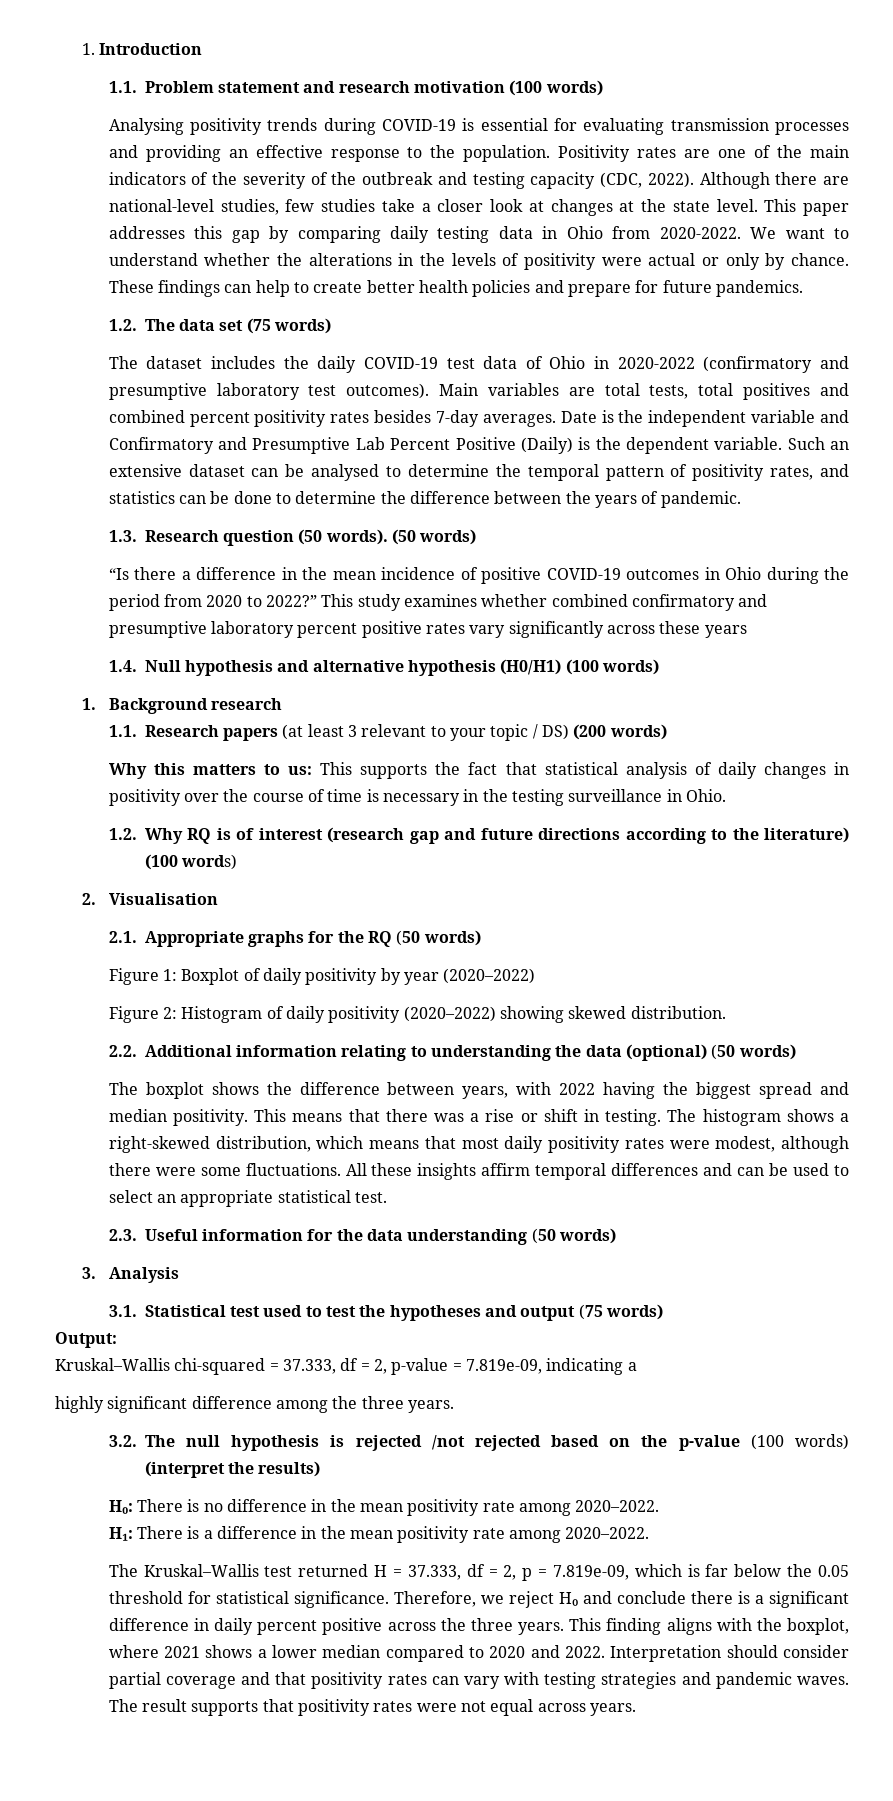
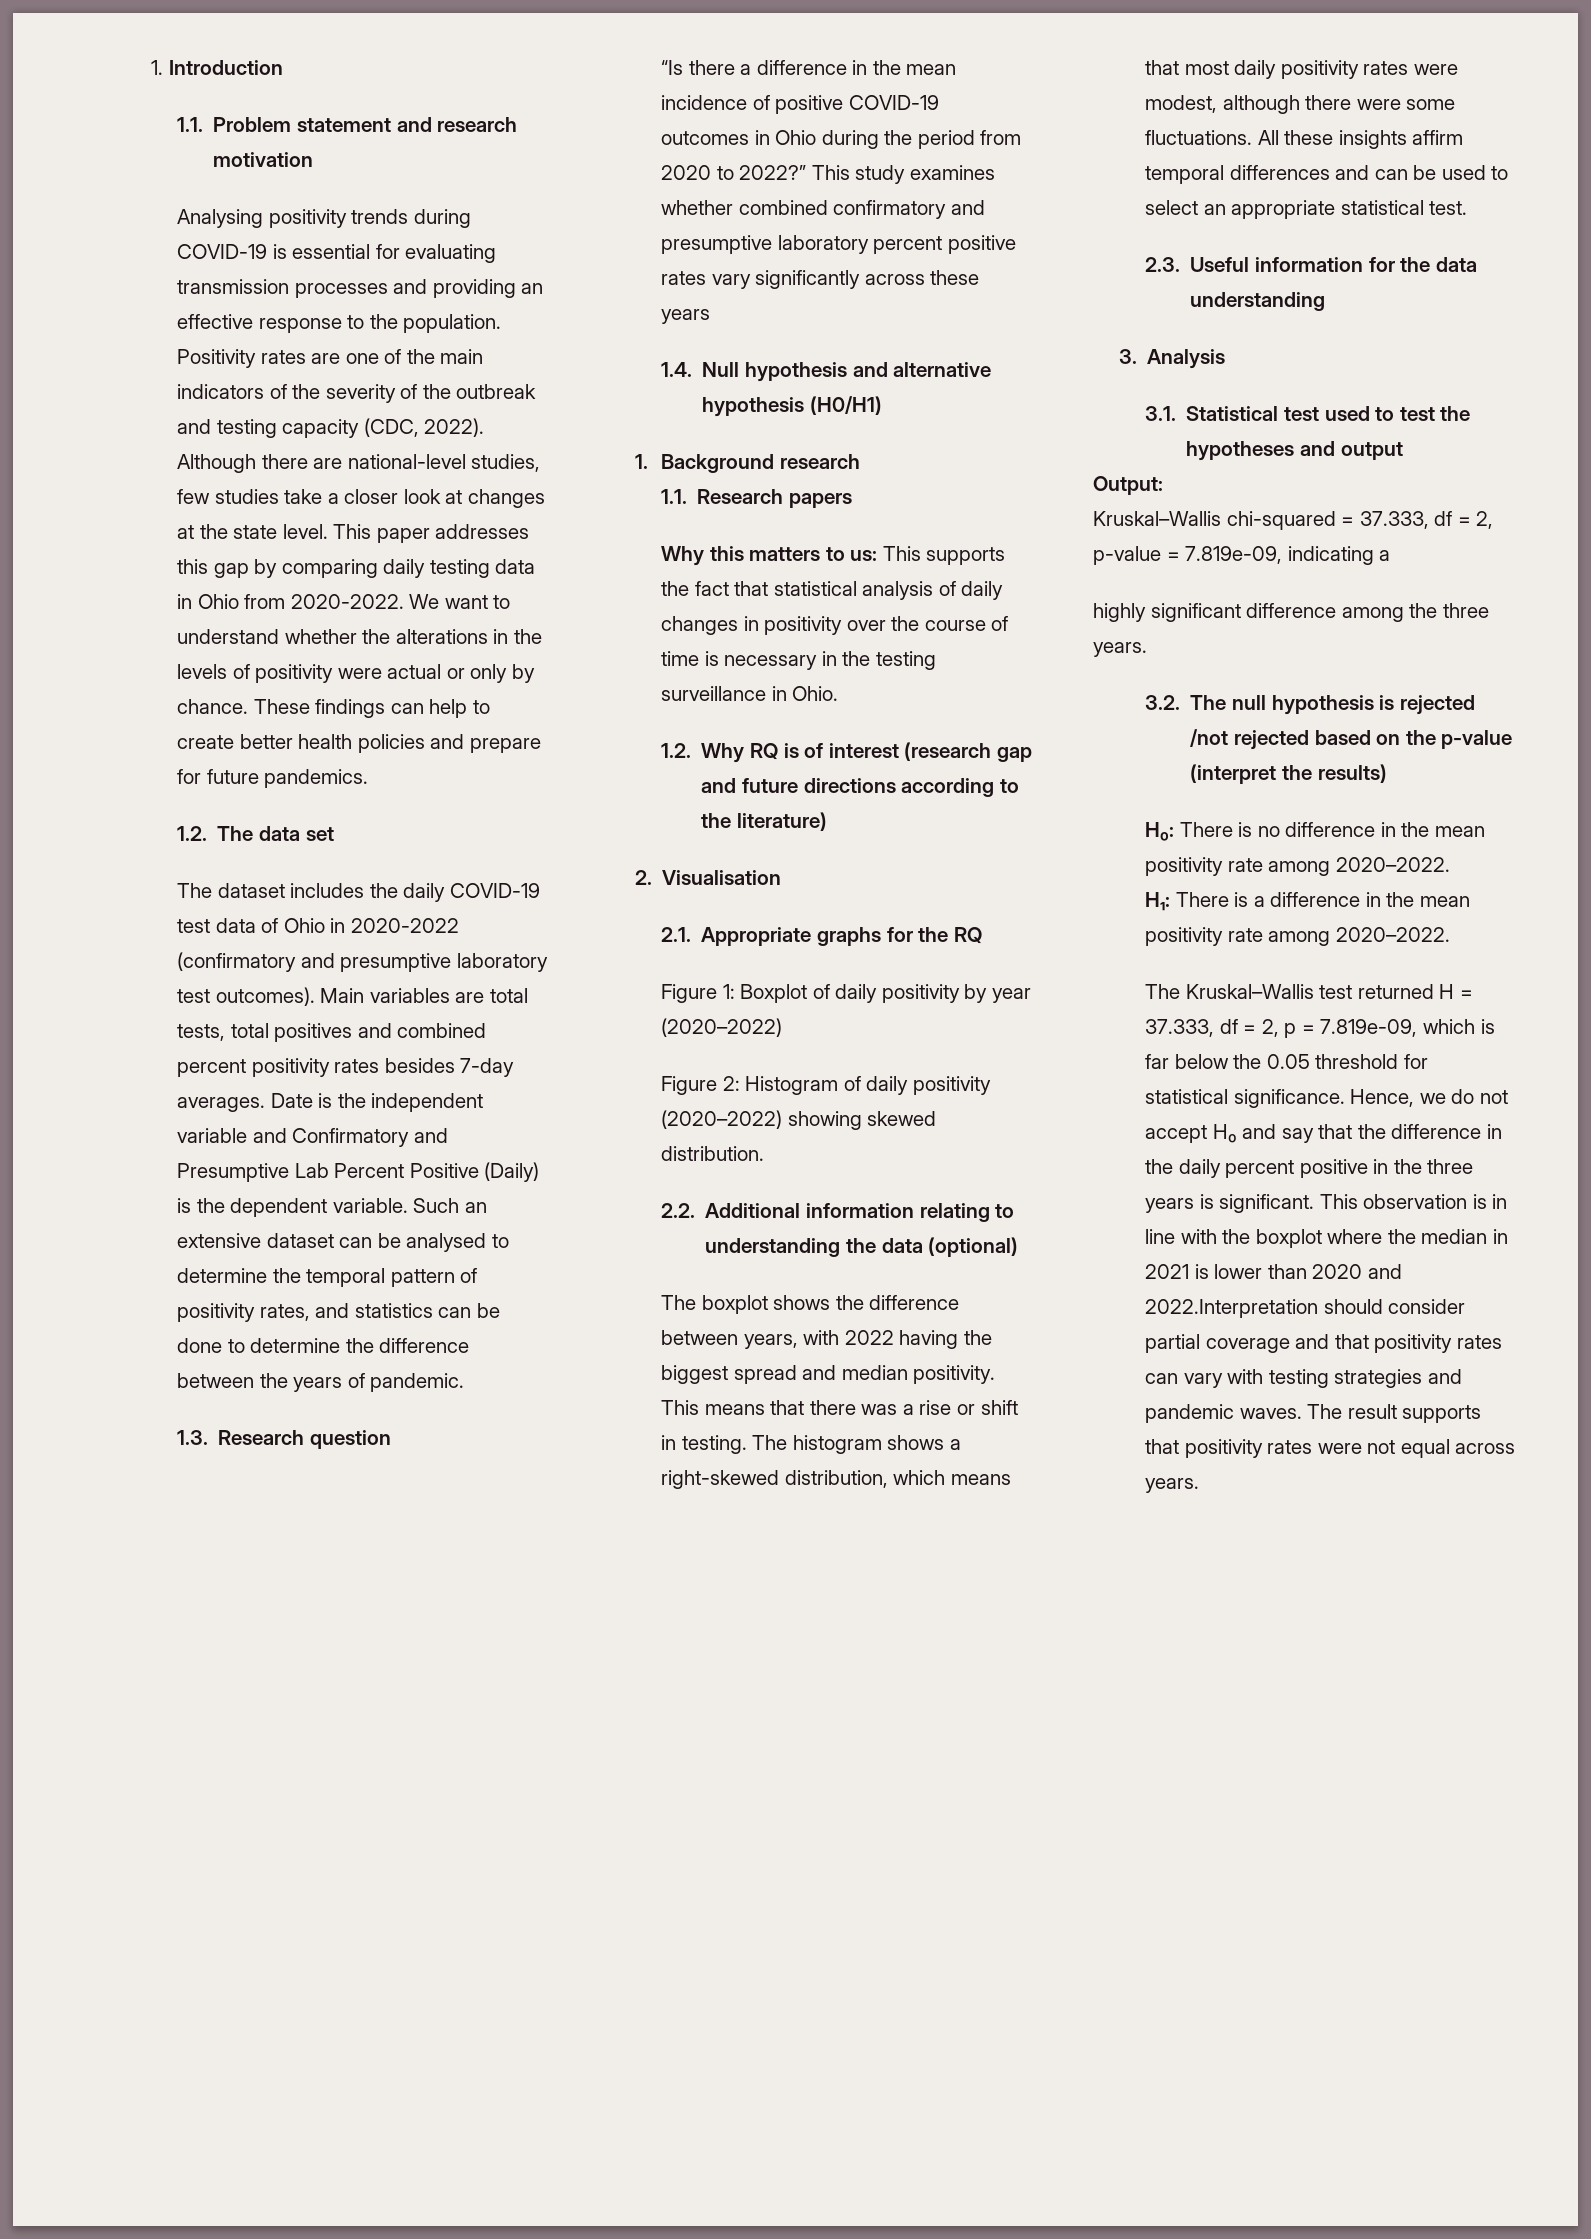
[509,80,603,96] (100 words) -> (314, 159) none
[246,318,332,334] (75 words) -> (334, 834) none
[298,529,477,545] (50 words). (50 words) -> (392, 1439) none
[565,659,659,675] (100 words) -> (883, 405) none
[282,724,667,741] (at least 3 relevant to your topic / DS) (200 words) -> (853, 500) none
[144,854,238,870] (100 words) -> (828, 821) none
[396,930,481,946] (50 words) -> (982, 935) none
[711,1044,796,1060] (50 words) -> (1019, 1247) none
[531,1228,616,1244] (50 words) -> (1326, 301) none
[578,1304,663,1320] (75 words) -> (1403, 451) none
[750,1434,850,1450] (100 words) -> (1513, 739) none
[393,1591,849,1608] [108,1618,209,1631] Therefore, we reject H₀ and conclude there is a significant difference in -> [1350,1089,1508,1107] [1145,1124,1502,1143] [1145,1159,1174,1174] Hence, we do not accept H₀ and say that the difference in the
[387,1618,849,1635] [108,1645,722,1662] across the three years. This finding aligns with the boxplot, where 2021 shows a lower median compared to 2020 and 2022. Interpretation -> [1373,1159,1474,1174] [1145,1194,1508,1213] [1145,1229,1508,1248] [1145,1264,1402,1279] [1145,1299,1319,1318] in the three years is significant. This observation is in line with the boxplot where the median in 2021 is lower than 2020 and 2022.Interpretation

